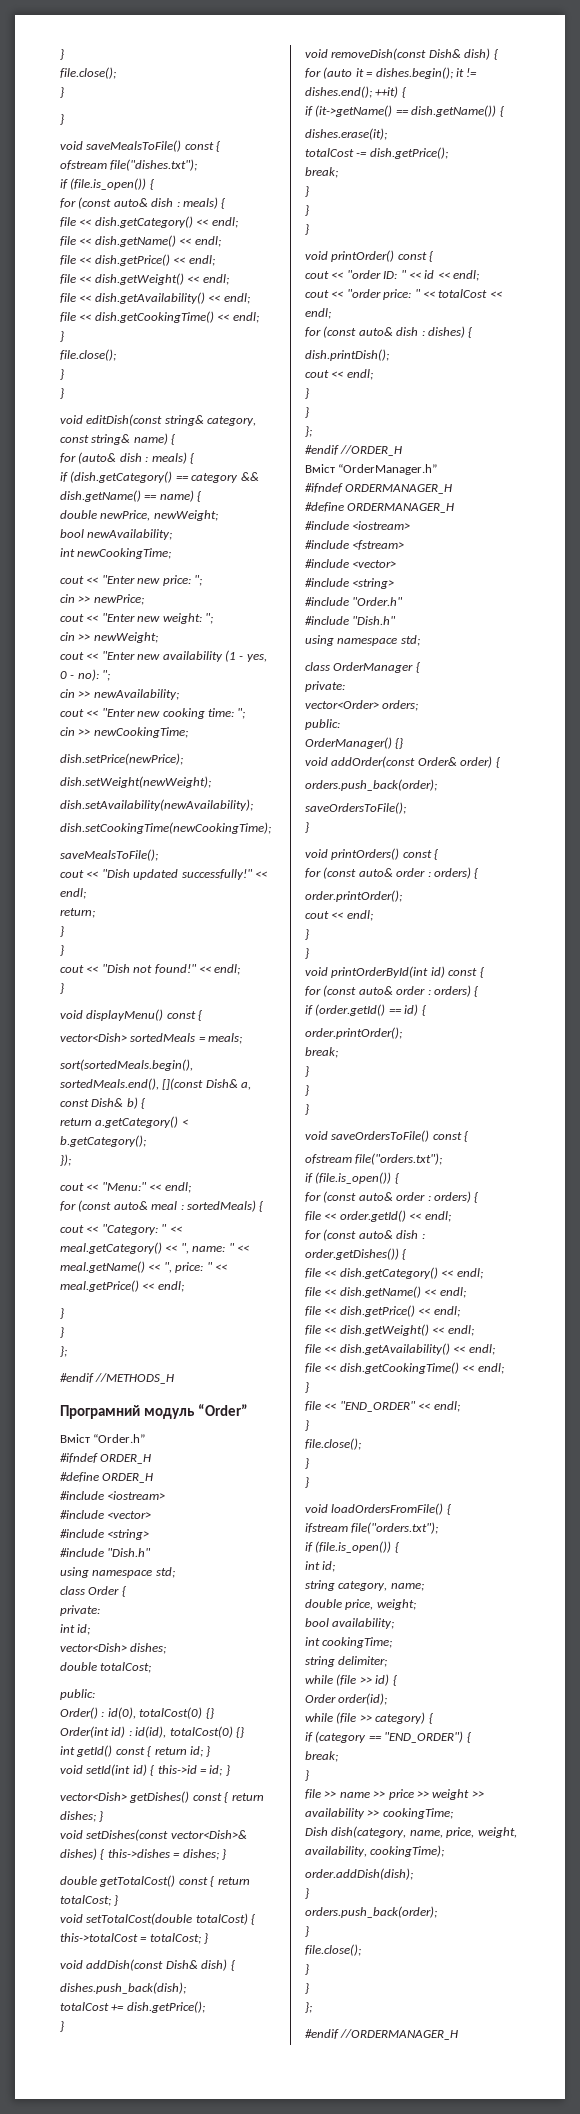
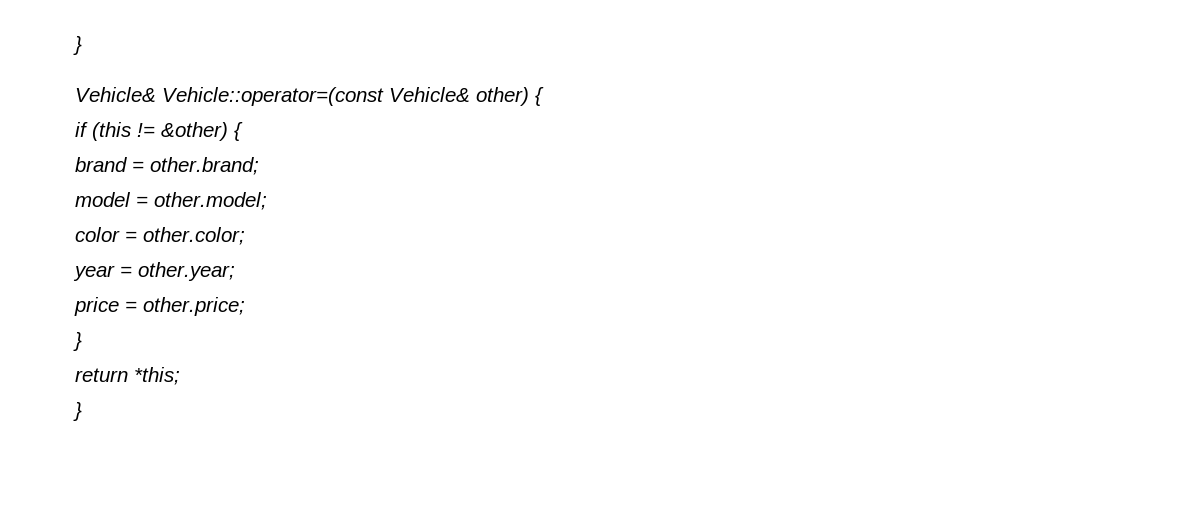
[60,49,64,60] [60,67,116,79] [60,87,64,98] [60,114,64,125] [60,140,222,152] [60,159,198,171] [60,178,155,190] [60,197,227,209] [60,216,238,228] [60,235,221,247] [60,254,215,266] [60,273,229,285] [60,292,250,304] [60,311,259,323] [60,331,64,342] [60,349,116,361] [60,369,64,380] [60,388,64,399] [60,414,257,426] [60,433,177,445] [60,452,195,464] [60,471,259,483] [60,490,203,502] [60,510,218,521] [60,529,173,540] [60,548,172,559] [60,575,202,586] [60,594,144,605] [60,613,213,624] [60,632,158,643] [60,650,267,662] [60,669,111,681] [60,689,179,700] [60,708,246,719] [60,727,188,738] [60,753,183,765] [60,776,211,788] [60,799,253,811] [60,822,271,834] [60,849,158,861] [60,869,268,880] [60,888,86,899] [60,908,95,918] [60,926,64,937] [60,945,64,956] [60,964,241,975] [60,983,64,994] [60,1009,204,1021] [60,1033,243,1044] [60,1059,193,1071] [60,1078,252,1090] [60,1097,147,1109] [60,1116,189,1128] [60,1135,146,1147] [60,1154,71,1166] [60,1182,191,1193] [60,1200,265,1212] [60,1224,183,1235] [60,1242,250,1254] [60,1261,228,1273] [60,1280,184,1292] [60,1308,64,1319] [60,1327,64,1338] [60,1346,67,1357] [60,1373,175,1384] [60,1404,248,1419] [60,1434,146,1443] [60,1453,152,1464] [60,1472,154,1483] [60,1491,166,1500] [60,1510,152,1519] [60,1529,150,1540] [60,1548,152,1557] [60,1567,175,1578] [60,1586,127,1597] [60,1605,100,1616] [60,1624,91,1635] [60,1643,167,1654] [60,1662,152,1673] [60,1689,95,1700] [60,1707,214,1719] [60,1726,244,1738] [60,1745,211,1757] [60,1764,230,1776] [60,1791,264,1803] [60,1811,104,1822] [60,1829,247,1841] [60,1848,226,1860] [60,1875,250,1887] [60,1895,119,1906] [60,1913,257,1925] [60,1933,209,1944] [60,1959,236,1971] [60,1982,186,1994] [60,2001,205,2013] [60,2021,64,2032] [305,48,499,60] [305,67,478,79] [305,86,407,98] [305,105,505,117] [305,128,387,140] [305,147,448,159] [305,167,338,178] [305,186,309,197] [305,205,309,216] [305,224,309,235] [305,250,435,262] [305,270,479,281] [305,289,503,300] [305,308,331,319] [305,326,474,338] [305,349,389,361] [305,369,373,380] [305,388,309,399] [305,407,309,418] [305,426,312,437] [305,445,403,456] [305,464,438,475] [305,483,453,494] [305,502,455,513] [305,521,411,530] [305,540,405,550] [305,559,397,568] [305,578,395,589] [305,597,404,606] [305,616,397,625] [305,635,420,646] [305,662,421,673] [305,681,345,692] [305,700,419,711] [305,719,340,730] [305,737,404,749] [305,756,501,768] [305,779,437,791] [305,802,406,814] [305,822,309,833] [305,848,440,860] [305,867,480,879] [305,890,402,902] [305,910,373,921] [305,929,309,940] [305,948,309,959] [305,966,485,978] [305,985,480,997] [305,1004,427,1016] [305,1027,402,1039] [305,1047,338,1058] [305,1066,309,1077] [305,1085,309,1096] [305,1104,309,1115] [305,1130,470,1142] [305,1153,443,1165] [305,1172,400,1184] [305,1191,480,1203] [305,1210,451,1222] [305,1229,425,1241] [305,1248,408,1260] [305,1267,483,1279] [305,1286,466,1298] [305,1305,460,1317] [305,1324,474,1336] [305,1343,495,1355] [305,1362,504,1374] [305,1382,309,1393] [305,1401,460,1412] [305,1420,309,1431] [305,1438,361,1450] [305,1458,309,1469] [305,1477,309,1488] [305,1503,452,1515] [305,1522,439,1534] [305,1541,400,1553] [305,1561,336,1572] [305,1580,424,1591] [305,1599,416,1610] [305,1618,395,1629] [305,1637,393,1648] [305,1656,388,1667] [305,1674,398,1686] [305,1693,388,1705] [305,1712,434,1724] [305,1731,472,1743] [305,1751,338,1762] [305,1770,309,1781] [305,1789,484,1800] [305,1808,453,1819] [305,1826,517,1838] [305,1845,445,1857] [305,1868,413,1880] [305,1888,309,1899] [305,1906,437,1918] [305,1926,309,1937] [305,1944,361,1956] [305,1964,309,1975] [305,1983,309,1994] [305,2002,312,2013] [305,2029,459,2040] } // file.close(); // } // } // void saveMealsToFile() const { // ofstream file("dishes.txt"); // if (file.is_open()) { // for (const auto& dish : meals) { // file << dish.getCategory() << endl; // file << dish.getName() << endl; // file << dish.getPrice() << endl; // file << dish.getWeight() << endl; // file << dish.getAvailability() << endl; // file << dish.getCookingTime() << endl; // } // file.close(); // } // } // void editDish(const string& category, const string& name) { // for (auto& dish : meals) { // if (dish.getCategory() == category && dish.getName() == name) { // double newPrice, newWeight; // bool newAvailability; // int newCookingTime; // cout << "Enter new price: "; // cin >> newPrice; // cout << "Enter new weight: "; // cin >> newWeight; // cout << "Enter new availability (1 - yes, 0 - no): "; // cin >> newAvailability; // cout << "Enter new cooking time: "; // cin >> newCookingTime; // dish.setPrice(newPrice); // dish.setWeight(newWeight); // dish.setAvailability(newAvailability); // dish.setCookingTime(newCookingTime); // saveMealsToFile(); // cout << "Dish updated successfully!" << endl; // return; // } // } // cout << "Dish not found!" << endl; // } // void displayMenu() const { // vector<Dish> sortedMeals = meals; // sort(sortedMeals.begin(), sortedMeals.end(), [](const Dish& a, const Dish& b) { // return a.getCategory() < b.getCategory(); // }); // cout << "Menu:" << endl; // for (const auto& meal : sortedMeals) { // cout << "Category: " << meal.getCategory() << ", name: " << meal.getName() << ", price: " << meal.getPrice() << endl; // } // } // }; // #endif //METHODS_H // Програмний модуль “Order” // Вміст “Order.h” // #ifndef ORDER_H // #define ORDER_H // #include <iostream> // #include <vector> // #include <string> // #include "Dish.h" // using namespace std; // class Order { // private: // int id; // vector<Dish> dishes; // double totalCost; // public: // Order() : id(0), totalCost(0) {} // Order(int id) : id(id), totalCost(0) {} // int getId() const { return id; } // void setId(int id) { this->id = id; } // vector<Dish> getDishes() const { return dishes; } // void setDishes(const vector<Dish>& dishes) { this->dishes = dishes; } // double getTotalCost() const { return totalCost; } // void setTotalCost(double totalCost) { this->totalCost = totalCost; } // void addDish(const Dish& dish) { // dishes.push_back(dish); // totalCost += dish.getPrice(); // } // void removeDish(const Dish& dish) { // for (auto it = dishes.begin(); it != dishes.end(); ++it) { // if (it->getName() == dish.getName()) { // dishes.erase(it); // totalCost -= dish.getPrice(); // break; // } // } // } // void printOrder() const { // cout << "order ID: " << id << endl; // cout << "order price: " << totalCost << endl; // for (const auto& dish : dishes) { // dish.printDish(); // cout << endl; // } // } // }; // #endif //ORDER_H // Вміст “OrderManager.h” // #ifndef ORDERMANAGER_H // #define ORDERMANAGER_H // #include <iostream> // #include <fstream> // #include <vector> // #include <string> // #include "Order.h" // #include "Dish.h" // using namespace std; // class OrderManager { // private: // vector<Order> orders; // public: // OrderManager() {} // void addOrder(const Order& order) { // orders.push_back(order); // saveOrdersToFile(); // } // void printOrders() const { // for (const auto& order : orders) { // order.printOrder(); // cout << endl; // } // } // void printOrderById(int id) const { // for (const auto& order : orders) { // if (order.getId() == id) { // order.printOrder(); // break; // } // } // } // void saveOrdersToFile() const { // ofstream file("orders.txt"); // if (file.is_open()) { // for (const auto& order : orders) { // file << order.getId() << endl; // for (const auto& dish : order.getDishes()) { // file << dish.getCategory() << endl; // file << dish.getName() << endl; // file << dish.getPrice() << endl; // file << dish.getWeight() << endl; // file << dish.getAvailability() << endl; // file << dish.getCookingTime() << endl; // } // file << "END_ORDER" << endl; // } // file.close(); // } // } // void loadOrdersFromFile() { // ifstream file("orders.txt"); // if (file.is_open()) { // int id; // string category, name; // double price, weight; // bool availability; // int cookingTime; // string delimiter; // while (file >> id) { // Order order(id); // while (file >> category) { // if (category == "END_ORDER") { // break; // } // file >> name >> price >> weight >> availability >> cookingTime; // Dish dish(category, name, price, weight, availability, cookingTime); // order.addDish(dish); // } // orders.push_back(order); // } // file.close(); // } // } // }; // #endif //ORDERMANAGER_H -> [73,36,82,55] [75,87,544,106] [75,122,243,141] [75,157,259,175] [75,192,267,210] [75,227,245,245] [73,262,235,281] [74,297,245,316] [73,332,82,351] [75,367,180,385] [73,402,82,421] } // Vehicle& Vehicle::operator=(const Vehicle& other) { // if (this != &other) { // brand = other.brand; // model = other.model; // color = other.color; // year = other.year; // price = other.price; // } // return *this; // }

